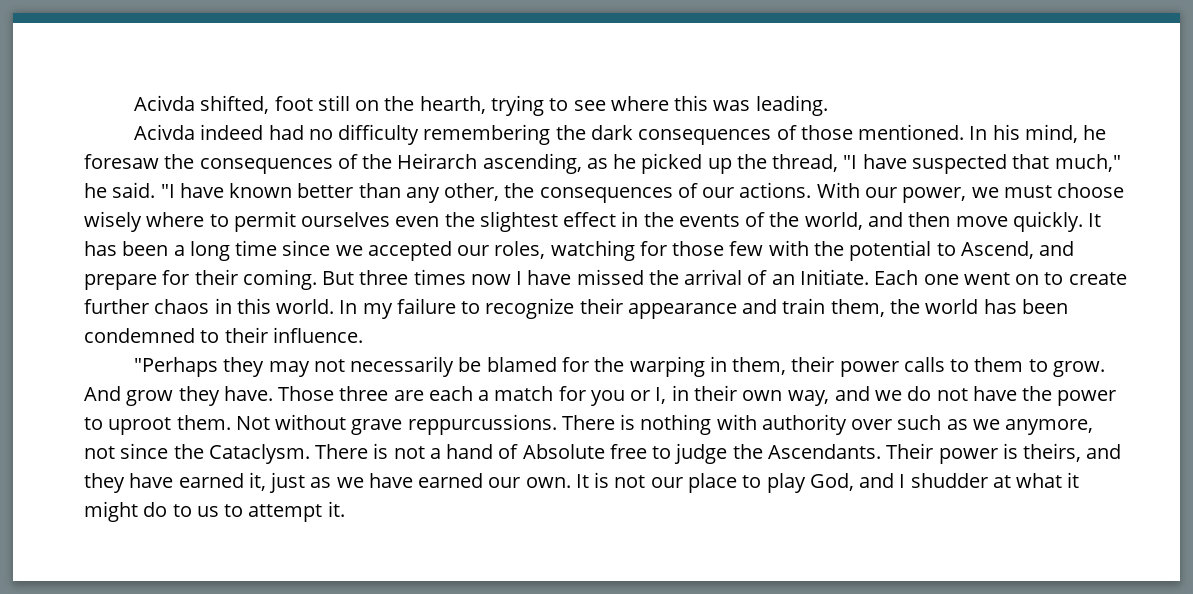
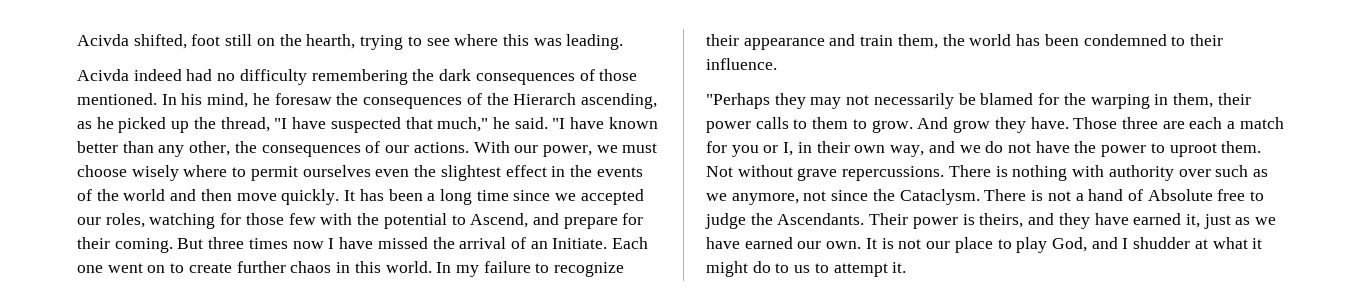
[397,153,478,169] Heirarch -> [513,93,577,105] Hierarch
[804,212,863,230] world, -> [123,189,166,201] world
[407,414,557,435] reppurcussions. -> [842,166,945,181] repercussions.

